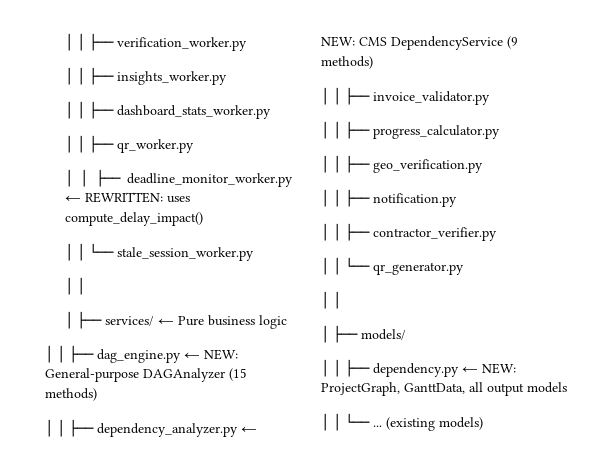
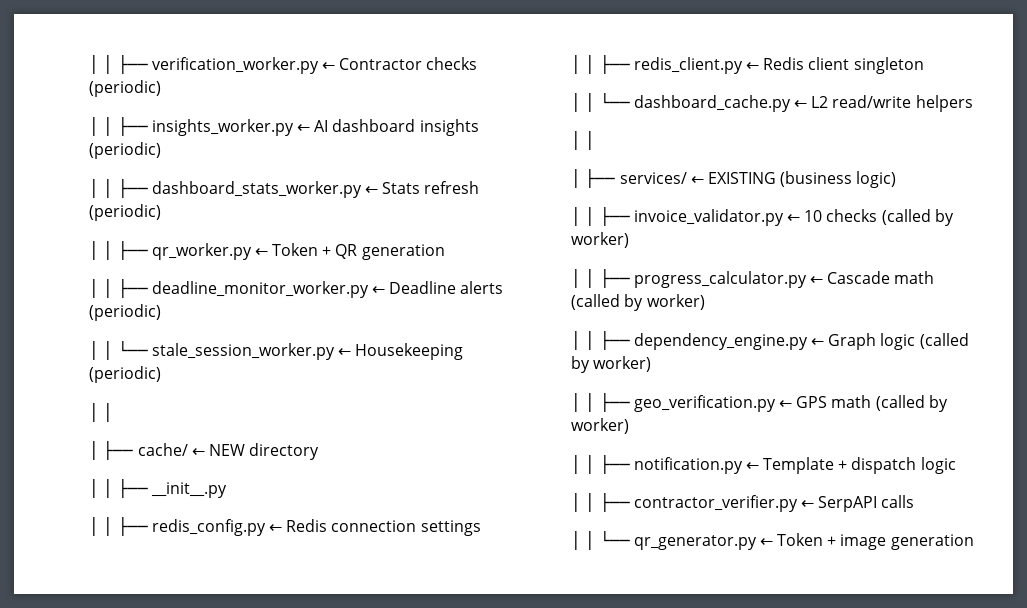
(247, 44) none -> [321,57,478,70] [89,80,162,97] ← Contractor checks (periodic)
(227, 78) none -> [296,119,479,136] [89,142,162,159] ← AI dashboard insights (periodic)
(271, 112) none -> [364,181,480,194] [89,204,162,221] ← Stats refresh (periodic)
(194, 146) none -> [254,243,445,260] ← Token + QR generation
[84,192,190,203] [64,212,203,226] REWRITTEN: uses compute_delay_impact() -> [389,281,504,294] [89,304,162,321] Deadline alerts (periodic)
(254, 254) none -> [337,343,464,360] [89,366,162,383] [89,402,114,422] [89,440,320,460] [89,478,227,498] [89,516,481,536] [571,54,924,74] [571,92,973,112] ← Housekeeping (periodic) // │ │ // │ ├── cache/ ← NEW directory // │ │ ├── __init__.py // │ │ ├── redis_config.py ← Redis connection settings // │ │ ├── redis_client.py ← Redis client singleton // │ │ └── dashboard_cache.py ← L2 read/write helpers
[177,315,287,329] [45,345,238,363] [45,368,247,382] [45,388,97,401] [45,419,257,437] [321,36,518,50] [321,56,373,69] [321,87,490,105] [321,121,500,139] [321,155,483,173] [321,189,457,207] [321,223,497,241] [321,257,464,275] [321,291,341,309] [321,325,406,343] [321,359,516,377] [321,382,567,396] [321,413,483,431] Pure business logic // │ │ ├── dag_engine.py ← NEW: General-purpose DAGAnalyzer (15 methods) // │ │ ├── dependency_analyzer.py ← NEW: CMS DependencyService (9 methods) // │ │ ├── invoice_validator.py // │ │ ├── progress_calculator.py // │ │ ├── geo_verification.py // │ │ ├── notification.py // │ │ ├── contractor_verifier.py // │ │ └── qr_generator.py // │ │ // │ ├── models/ // │ │ ├── dependency.py ← NEW: ProjectGraph, GanttData, all output models // │ │ └── ... (existing models) -> [707,171,897,188] [571,206,954,226] [571,232,630,248] [571,268,935,288] [571,294,705,311] [571,330,969,350] [571,356,652,373] [571,392,948,412] [571,418,630,434] [571,454,956,474] [571,492,915,512] [571,530,974,550] EXISTING (business logic) // │ │ ├── invoice_validator.py ← 10 checks (called by worker) // │ │ ├── progress_calculator.py ← Cascade math (called by worker) // │ │ ├── dependency_engine.py ← Graph logic (called by worker) // │ │ ├── geo_verification.py ← GPS math (called by worker) // │ │ ├── notification.py ← Template + dispatch logic // │ │ ├── contractor_verifier.py ← SerpAPI calls // │ │ └── qr_generator.py ← Token + image generation

